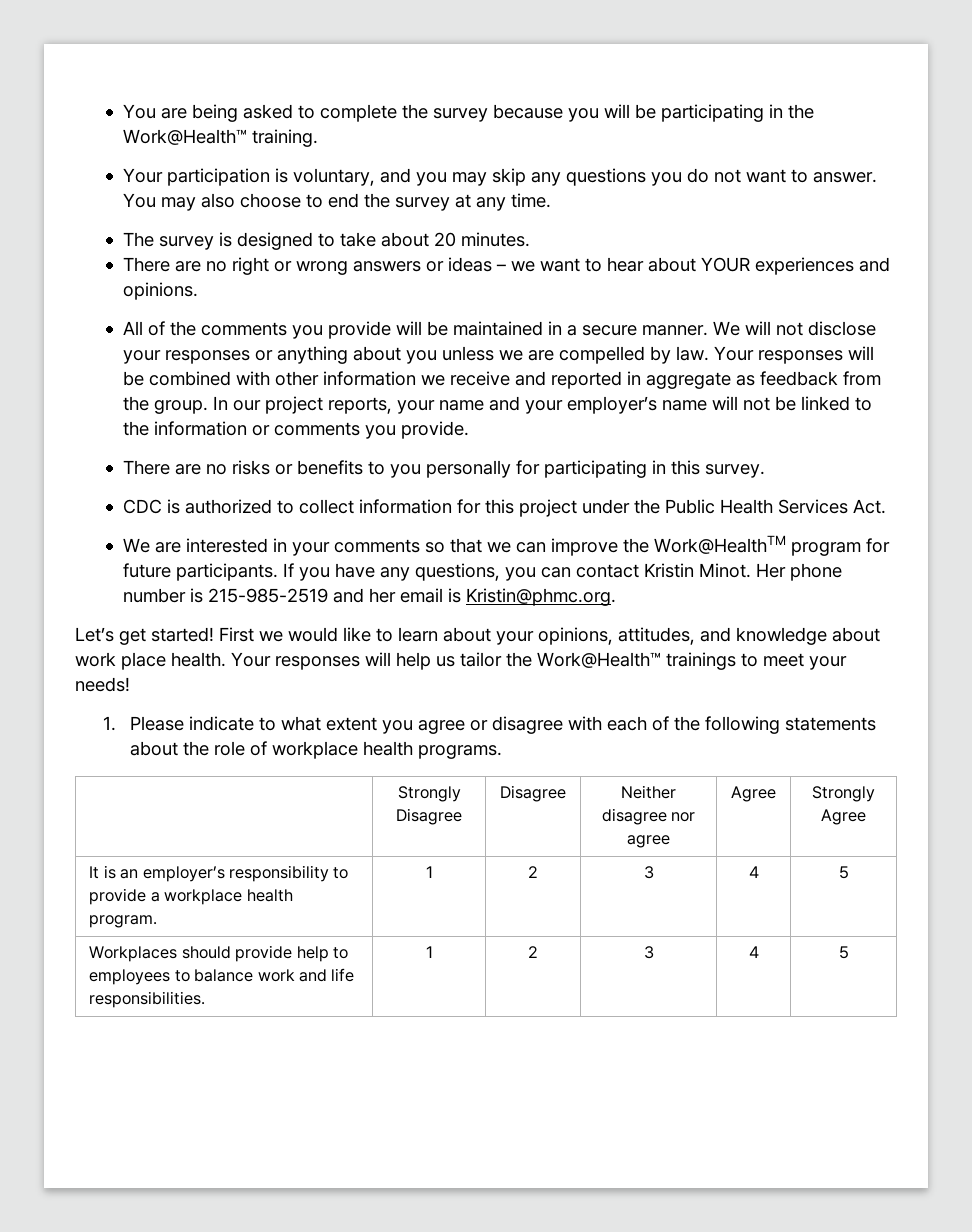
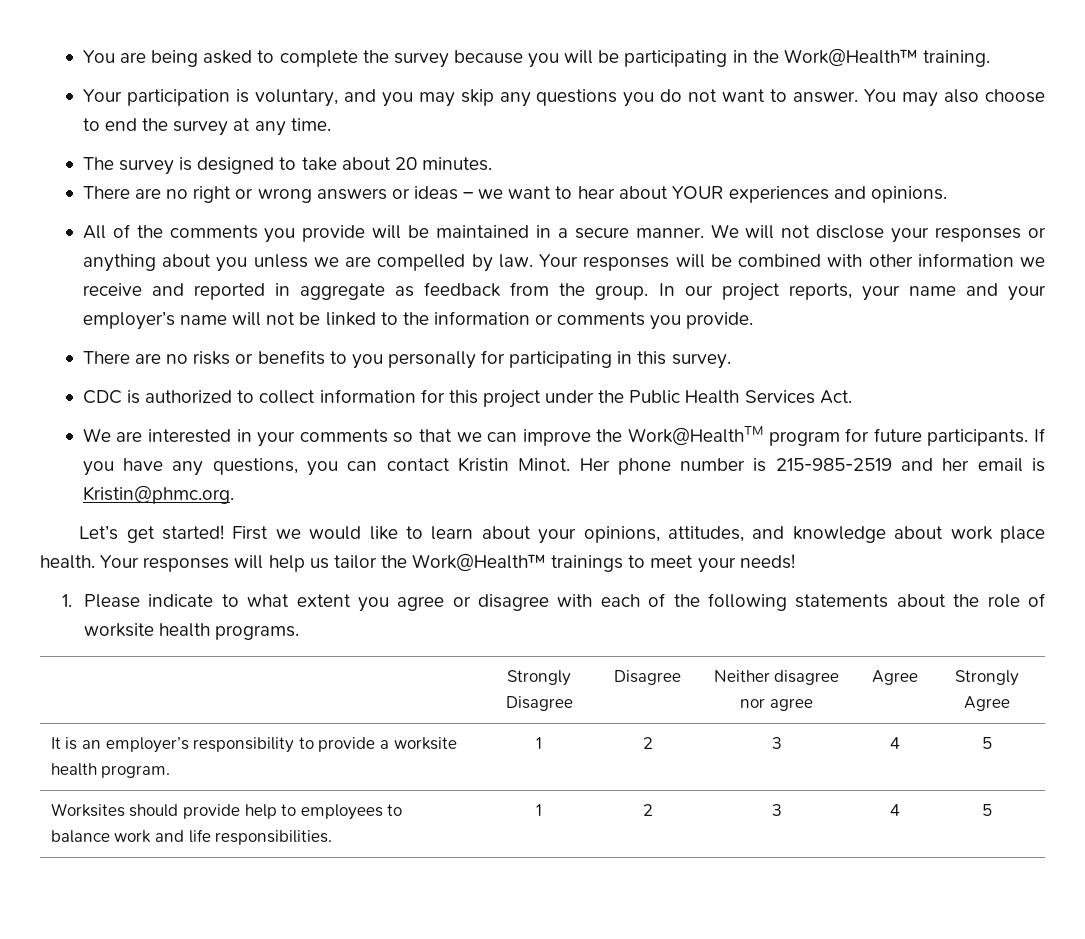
[272,741,359,759] workplace -> [83,623,154,637] worksite
[164,889,243,905] workplace -> [393,737,457,750] worksite
[89,946,178,962] Workplaces -> [50,803,125,817] Worksites

